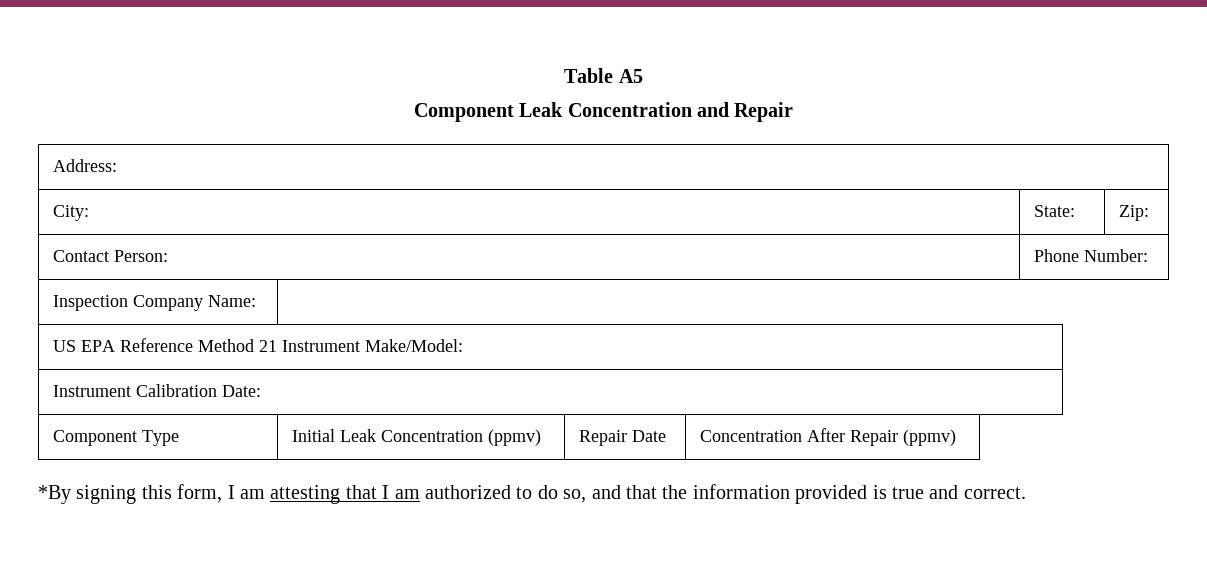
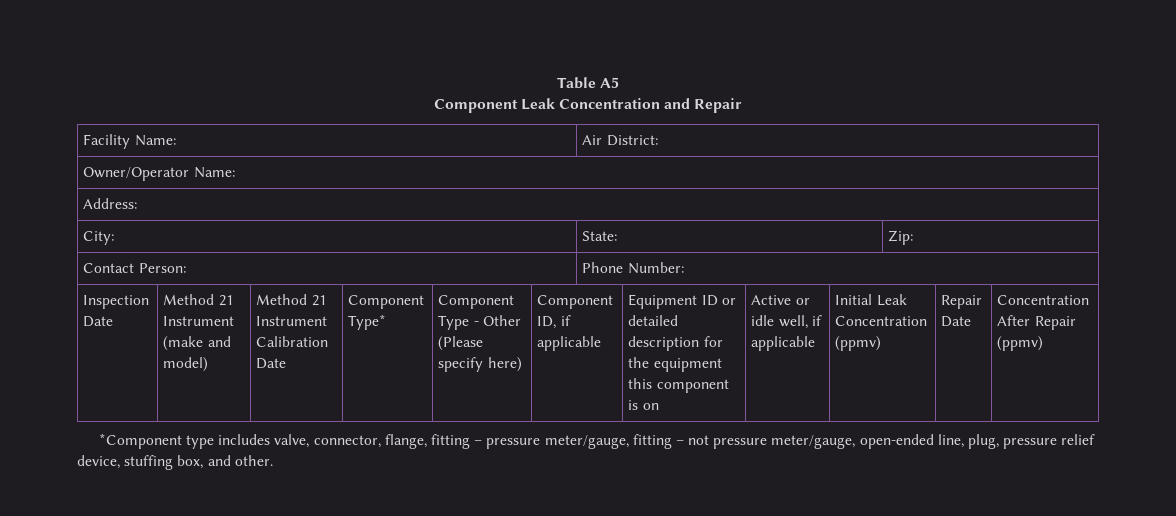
(794, 112) none -> [83,134,176,149] [582,135,658,146] [83,167,235,181] // Facility Name: | Air District: // Owner/Operator Name:
[133,295,257,311] [53,338,464,352] [53,384,262,397] [53,430,180,446] Company Name: // US EPA Reference Method 21 Instrument Make/Model: // Instrument Calibration Date: // Component Type -> [83,316,114,327] [163,294,233,306] [163,316,235,326] [163,336,231,351] [163,357,209,372] [256,294,326,306] [256,316,328,326] [256,336,329,347] [256,358,287,369] [348,295,425,309] [348,314,387,330] [438,295,515,309] [438,315,521,330] [438,336,484,351] [438,357,522,372] [537,295,614,309] [537,315,571,329] [537,336,602,351] [628,294,736,309] [628,315,679,326] [628,336,723,351] [628,357,722,372] [628,378,729,393] [628,400,659,410] [751,295,810,305] [751,315,822,329] [751,336,816,351] Date | Method 21 Instrument (make and model) | Method 21 Instrument Calibration Date | Component Type* | Component Type - Other (Please specify here) | Component ID, if applicable | Equipment ID or detailed description for the equipment this component is on | Active or idle well, if applicable
[38,484,1026,504] *By signing this form, I am attesting that I am authorized to do so, and that the information provided is true and correct. -> [98,433,1096,449] [77,455,273,470] *Component type includes valve, connector, flange, fitting – pressure meter/gauge, fitting – not pressure meter/gauge, open-ended line, plug, pressure relief device, stuffing box, and other.

